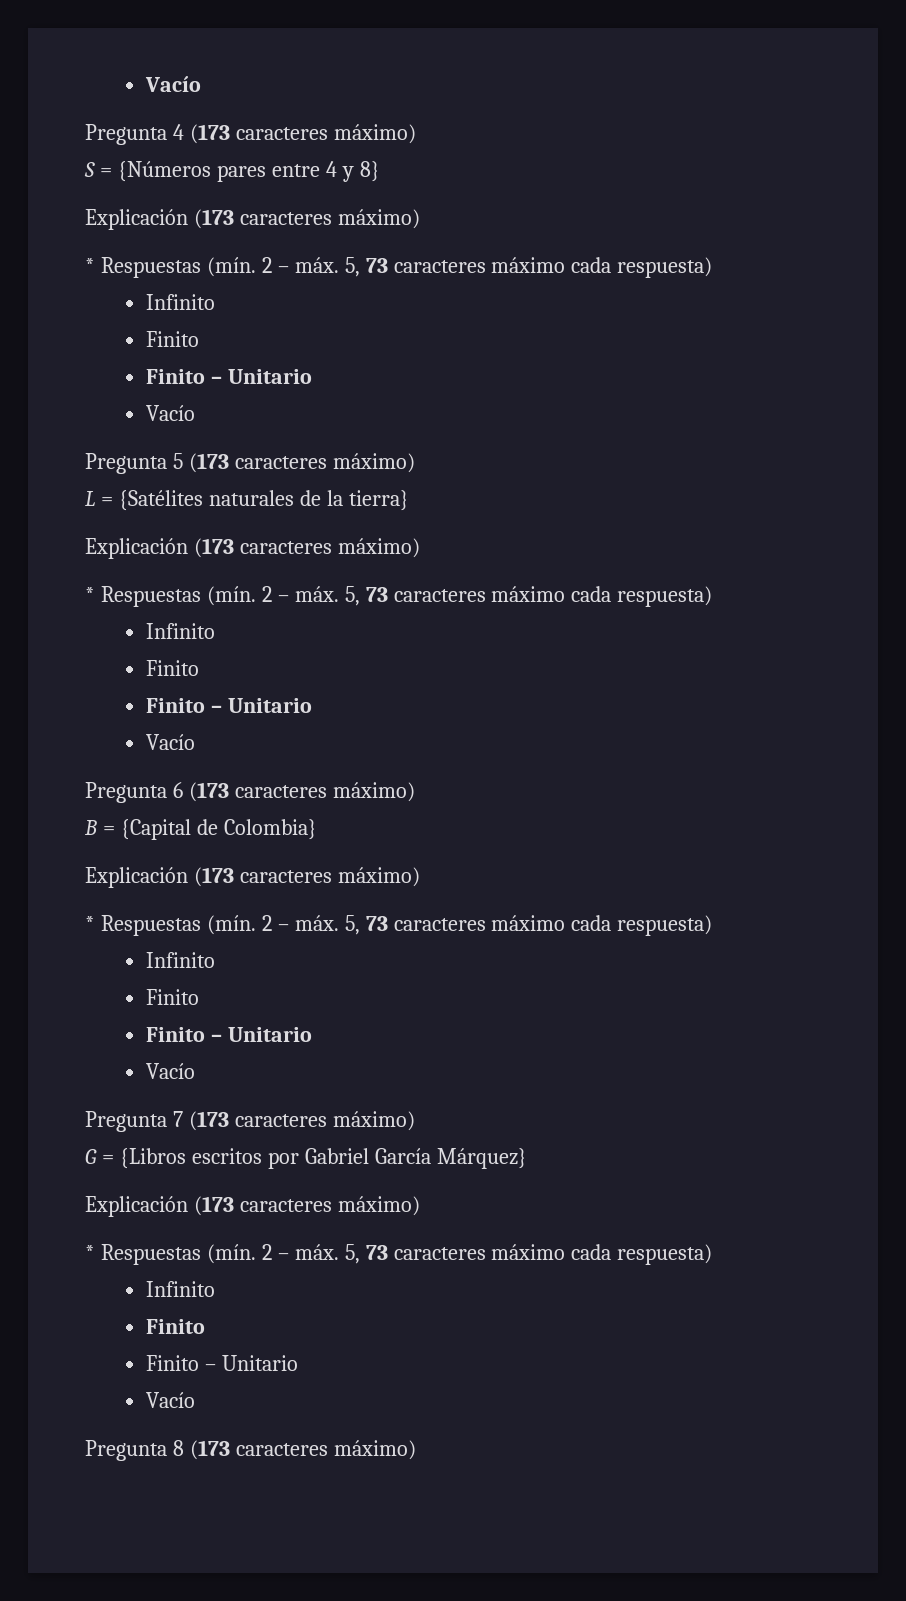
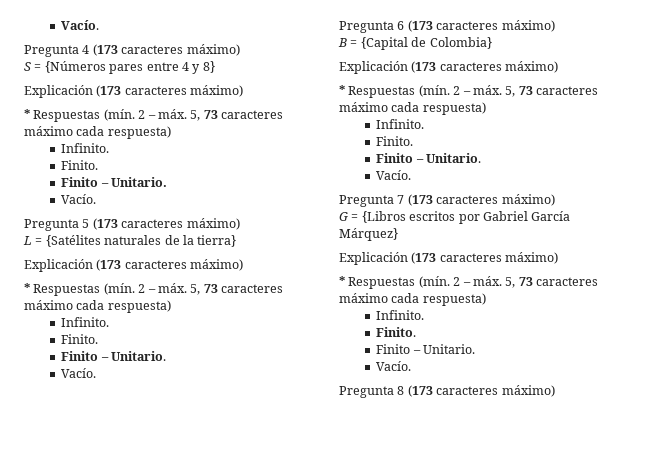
[144,76,201,92] Vacío -> [61,20,100,30] Vacío.
[145,294,215,310] [145,331,199,347] [145,369,312,384] [145,405,195,421] Infinito // Finito // Finito – Unitario // Vacío -> [61,143,110,153] [61,160,99,170] [61,177,168,187] [61,194,97,204] Infinito. // Finito. // Finito – Unitario. // Vacío.
[145,623,215,639] [145,660,199,676] [145,698,312,713] [145,734,195,750] Infinito // Finito // Finito – Unitario // Vacío -> [61,317,110,327] [61,334,99,344] [61,351,167,361] [61,368,97,378] Infinito. // Finito. // Finito – Unitario. // Vacío.
[145,952,215,968] [145,989,199,1005] [145,1027,312,1042] [145,1063,195,1079] Infinito // Finito // Finito – Unitario // Vacío -> [376,119,425,129] [376,136,414,146] [376,153,482,163] [376,170,412,180] Infinito. // Finito. // Finito – Unitario. // Vacío.
[145,1281,215,1297] [145,1319,205,1334] [145,1355,298,1371] [145,1392,195,1408] Infinito // Finito // Finito – Unitario // Vacío -> [376,310,425,320] [376,327,417,337] [376,344,476,354] [376,361,412,371] Infinito. // Finito. // Finito – Unitario. // Vacío.

